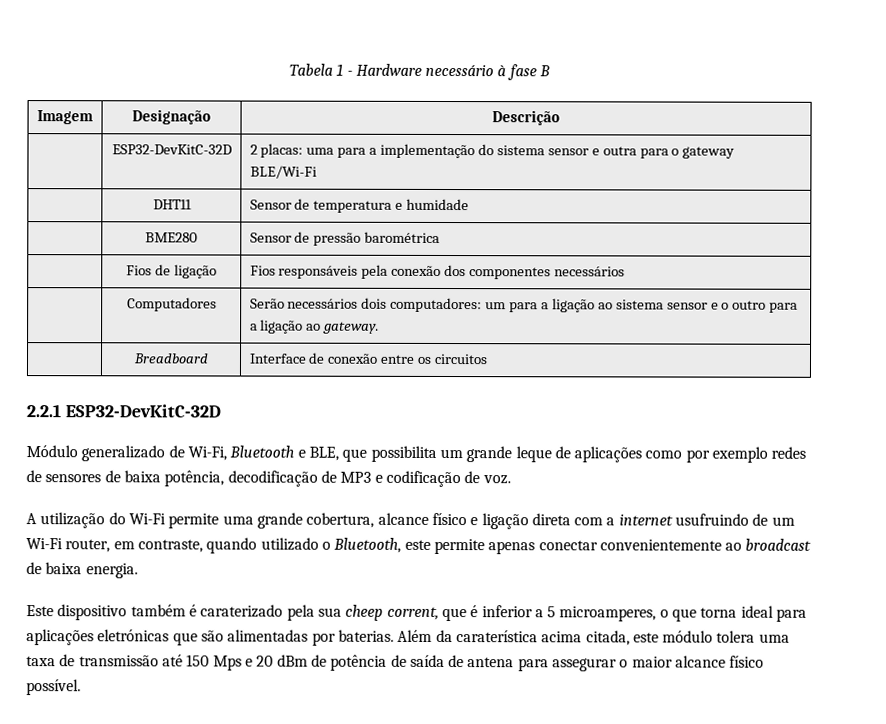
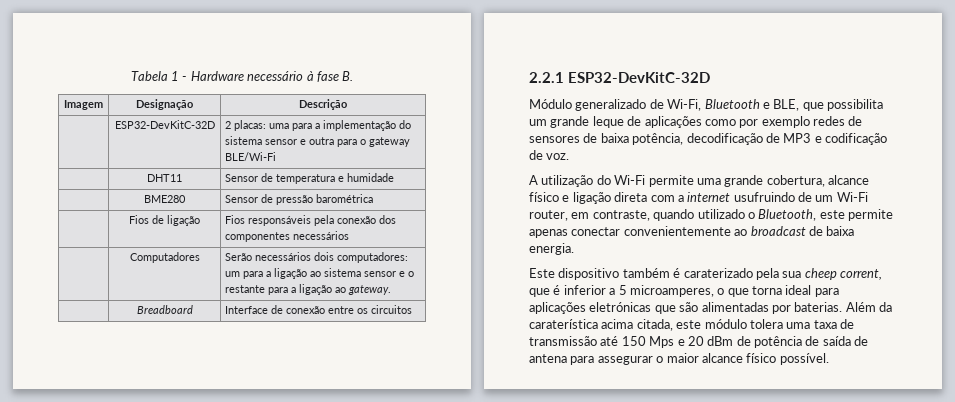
[539,65,551,77] B -> [342,71,354,81] B.
[732,300,767,310] outro -> [225,285,266,293] restante

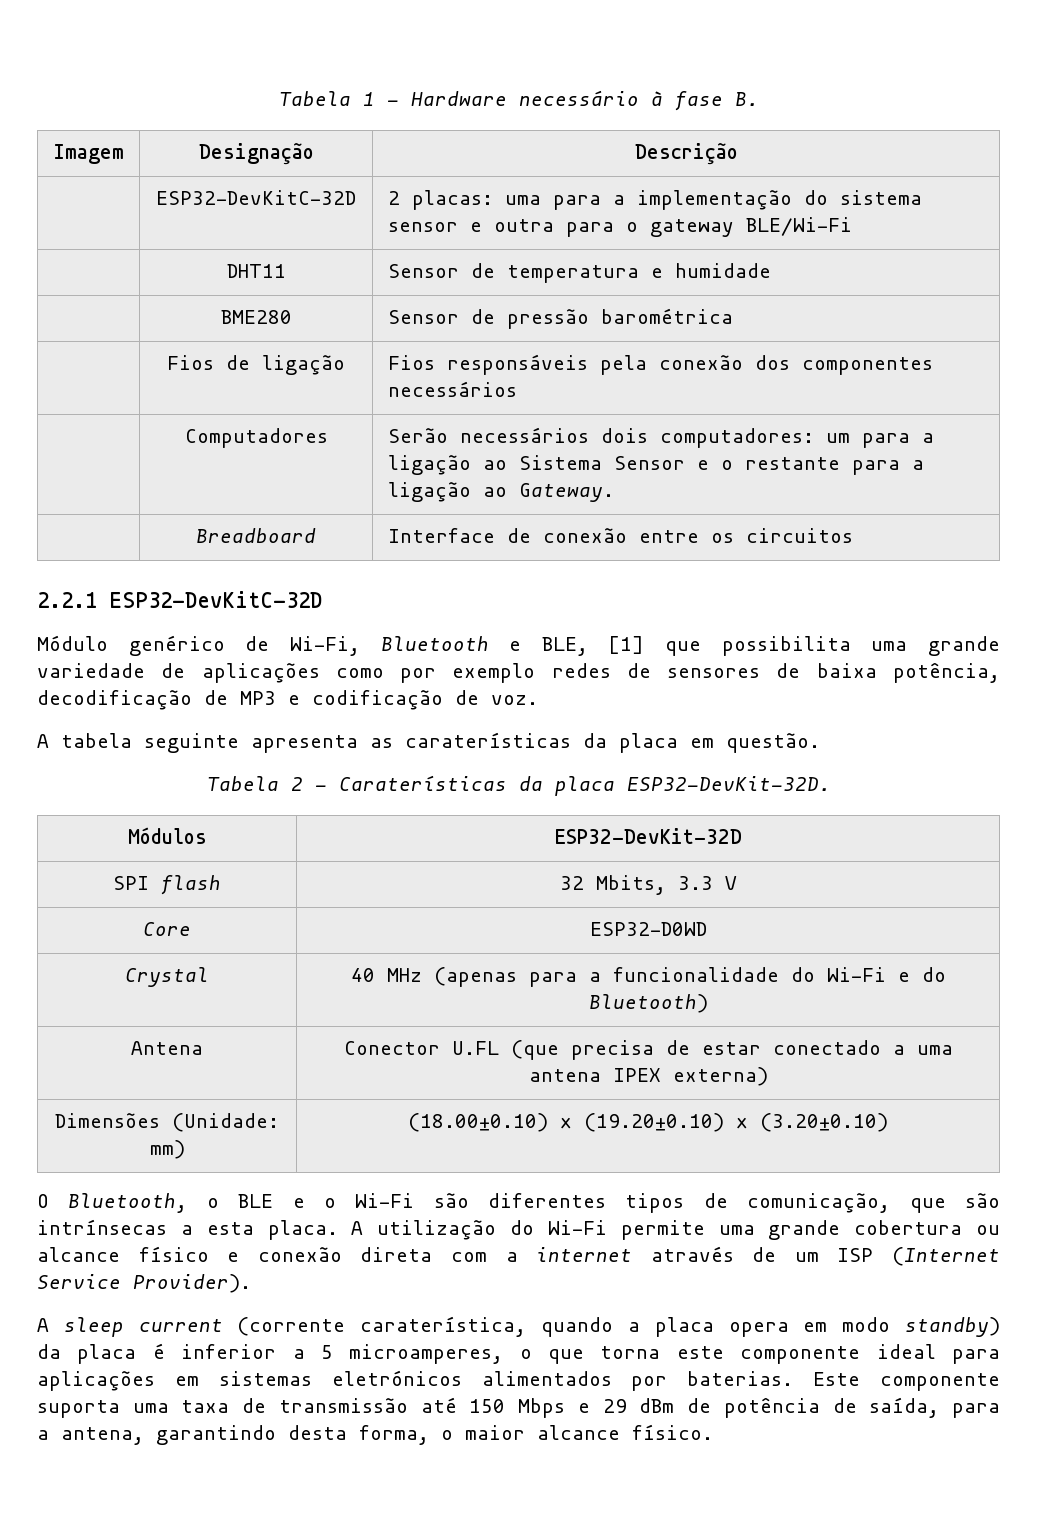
[324,268,397,277] sistema sensor -> [518,455,685,470] Sistema Sensor
[348,285,392,295] gateway. -> [518,483,614,502] Gateway.
[575,99,647,111] generalizado -> [128,635,225,656] genérico
(800, 105) none -> [608,636,645,654] [1]
[529,116,624,128] um grande leque -> [871,636,1000,656] [37,663,145,678] uma grande variedade
(538, 180) none -> [61,732,820,753] [206,775,831,796] [127,827,207,844] [554,828,742,844] [113,875,221,895] [559,875,737,895] [143,922,191,936] [589,922,707,936] [125,967,209,987] [350,967,946,987] [588,994,708,1013] [131,1041,203,1055] [343,1040,953,1060] [528,1067,768,1086] [55,1113,279,1132] [149,1140,185,1159] [408,1113,888,1132] [37,1193,1000,1213] [37,1219,364,1240] tabela seguinte apresenta as caraterísticas da placa em questão. // Tabela 2 - Caraterísticas da placa ESP32-DevKit-32D. // Módulos | ESP32-DevKit-32D // SPI flash | 32 Mbits, 3.3 V // Core | ESP32-D0WD // Crystal | 40 MHz (apenas para a funcionalidade do Wi-Fi e do Bluetooth) // Antena | Conector U.FL (que precisa de estar conectado a uma antena IPEX externa) // Dimensões (Unidade: mm) | (18.00±0.10) × (19.20±0.10) × (3.20±0.10) // O Bluetooth, o BLE e o Wi-Fi são diferentes tipos de comunicação, que são intrínsecas a esta placa. A
[766,175,825,187] cobertura, -> [854,1220,1001,1235] cobertura ou
[572,192,611,204] ligação -> [257,1247,342,1262] conexão
[733,192,795,202] usufruindo -> [650,1246,734,1262] através
[836,192,868,202] [529,209,893,221] [529,226,855,238] [529,243,574,255] [529,268,882,280] [529,288,550,297] Wi-Fi router, em contraste, quando utilizado o Bluetooth, este permite apenas conectar convenientemente ao broadcast de baixa energia. // Este dispositivo também é caraterizado pela sua cheep corrent, que -> [837,1247,1001,1266] [37,1274,251,1293] [37,1316,1001,1337] [37,1344,137,1364] ISP (Internet Service Provider). // A sleep current (corrente caraterística, quando a placa opera em modo standby) da placa
(782, 290) none -> [676,1346,861,1364] este componente
[589,302,892,314] [529,319,783,331] eletrónicas que são alimentadas por baterias. Além da caraterística acima citada, este módulo tolera -> [174,1370,1000,1391] [37,1400,120,1418] em sistemas eletrónicos alimentados por baterias. Este componente suporta
[649,336,704,348] Mps e 20 -> [518,1398,627,1418] Mbps e 29
[822,336,869,346] [529,354,653,365] saída de antena para assegurar -> [869,1397,1001,1418] [37,1425,429,1445] saída, para a antena, garantindo desta forma,
[746,353,829,365] físico possível. -> [632,1424,713,1440] físico.

